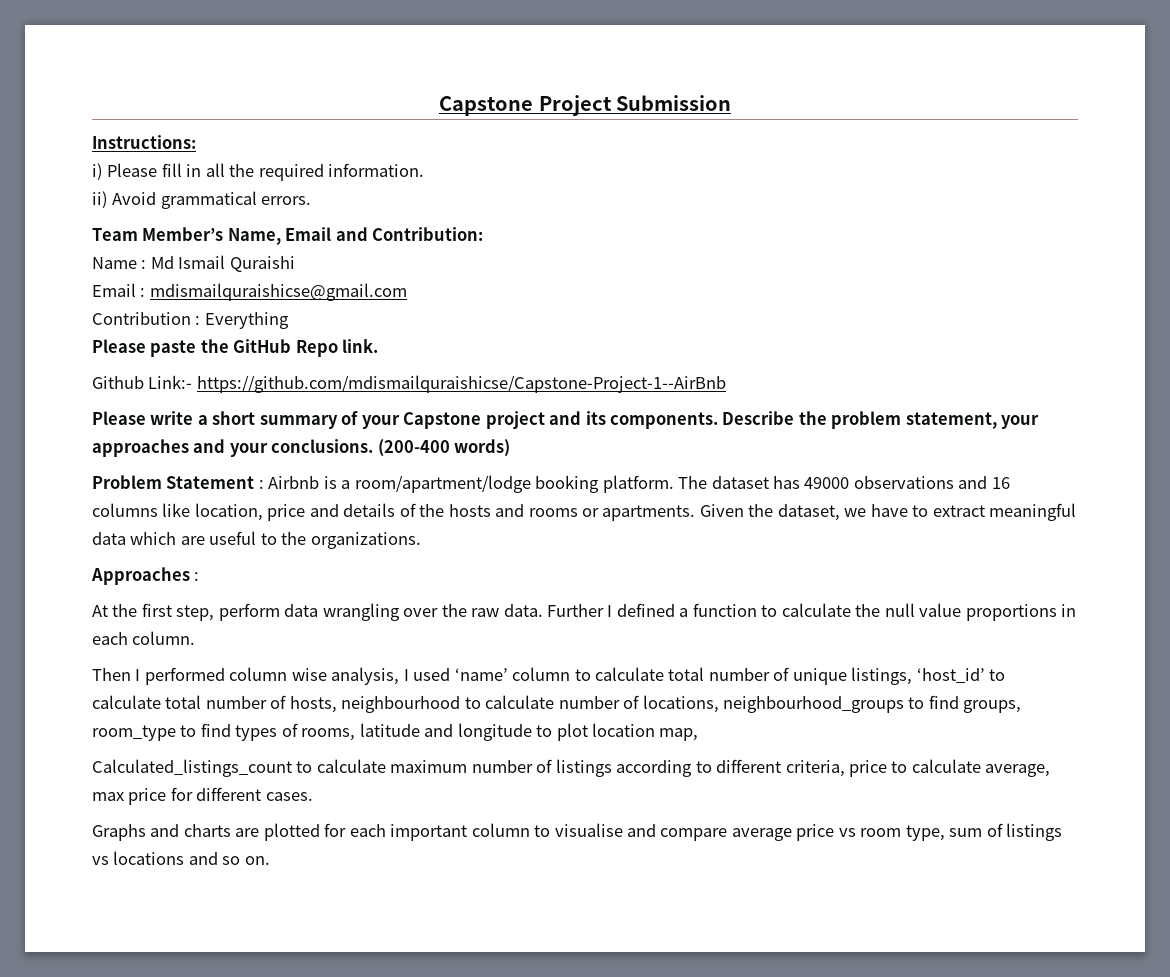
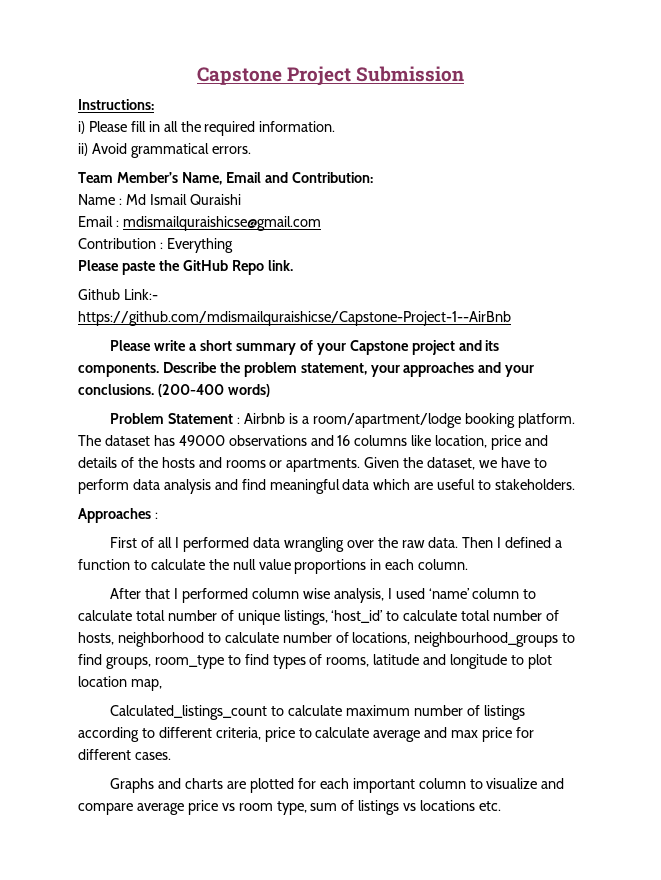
[932,505,985,517] extract -> [78,479,266,494] perform data analysis and find
[281,532,421,549] the organizations. -> [495,479,576,490] stakeholders.
[92,603,280,621] At the first step, perform -> [110,537,249,552] First of all I performed
[547,604,605,617] Further -> [462,537,494,548] Then
[92,668,131,681] Then -> [110,588,171,599] After that
[341,696,461,713] neighbourhood -> [117,632,204,647] neighborhood
[985,764,1051,777] average, -> [373,727,448,742] average and
[554,823,623,837] visualise -> [486,778,538,789] visualize
[188,852,270,865] and so on. -> [479,801,502,811] etc.

